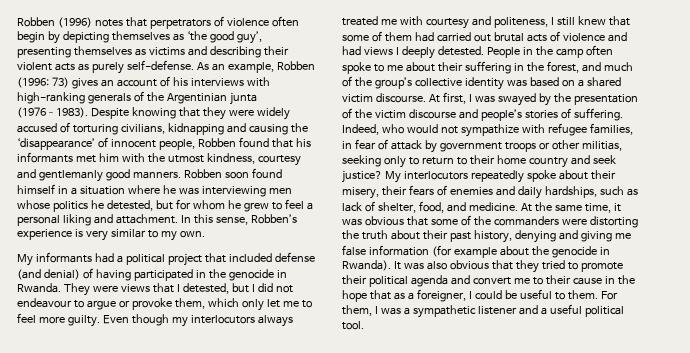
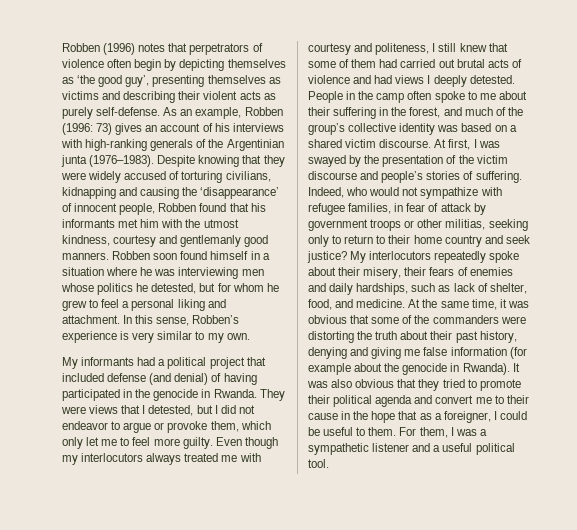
[17,298,72,308] endeavour -> [62,421,108,430] endeavor

